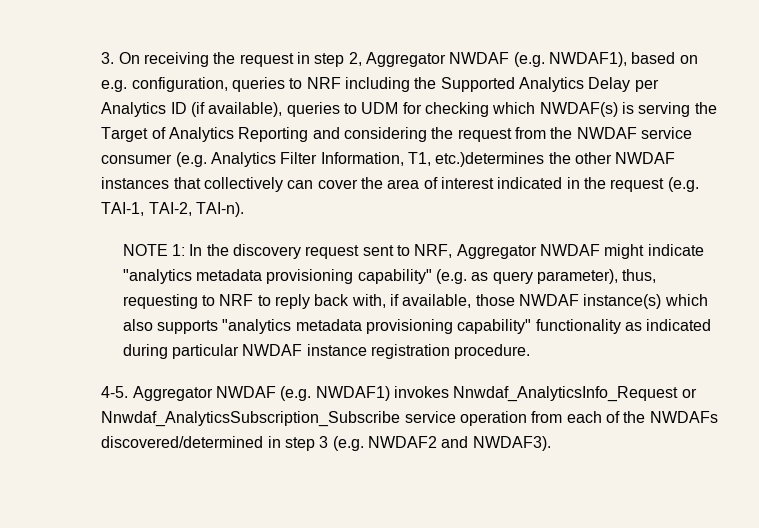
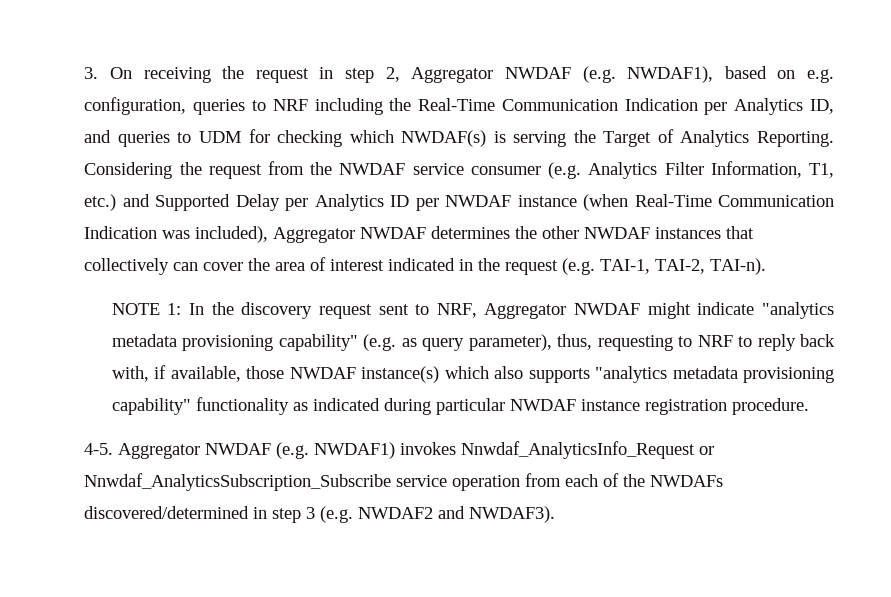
[440,77,659,92] [101,102,283,117] Supported Analytics Delay per Analytics ID (if available), -> [418,98,834,115] [84,130,112,143] Real-Time Communication Indication per Analytics ID, and
[238,127,428,142] Reporting and considering -> [757,131,835,147] [84,162,173,179] Reporting. Considering
[435,152,545,167] etc.)determines -> [84,194,834,211] [84,226,511,243] etc.) and Supported Delay per Analytics ID per NWDAF instance (when Real-Time Communication Indication was included), Aggregator NWDAF determines

